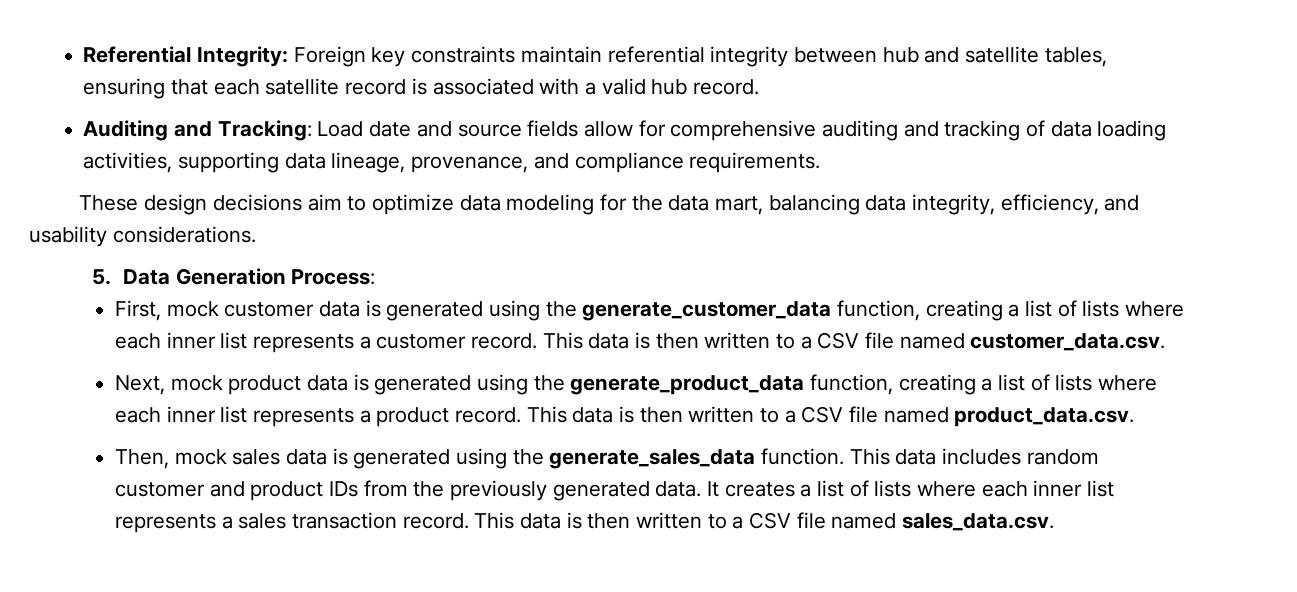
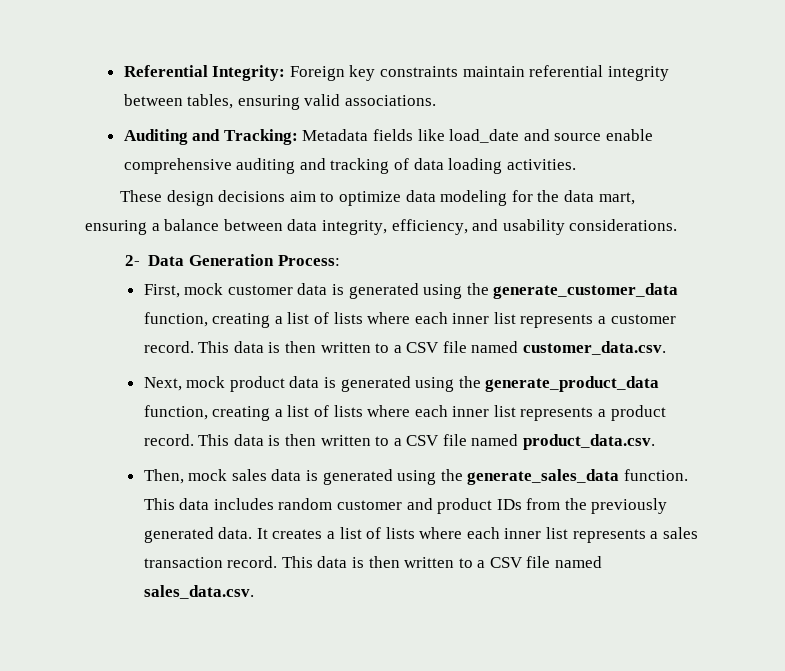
[882,46,1107,67] [83,78,759,99] [83,120,666,141] hub and satellite tables, ensuring that each satellite record is associated with a valid hub record. // Auditing and Tracking: Load date and source fields allow for -> [187,94,436,110] [123,129,653,145] tables, ensuring valid associations. // Auditing and Tracking: Metadata fields like load_date and source enable
[83,152,821,173] activities, supporting data lineage, provenance, and compliance requirements. -> [506,159,576,170] activities.
[768,194,860,215] balancing -> [85,219,283,235] ensuring a balance between
[91,269,111,285] 5. -> [124,255,140,266] 2-

